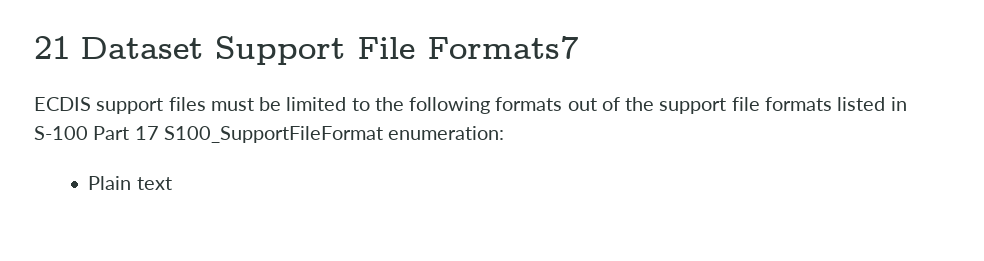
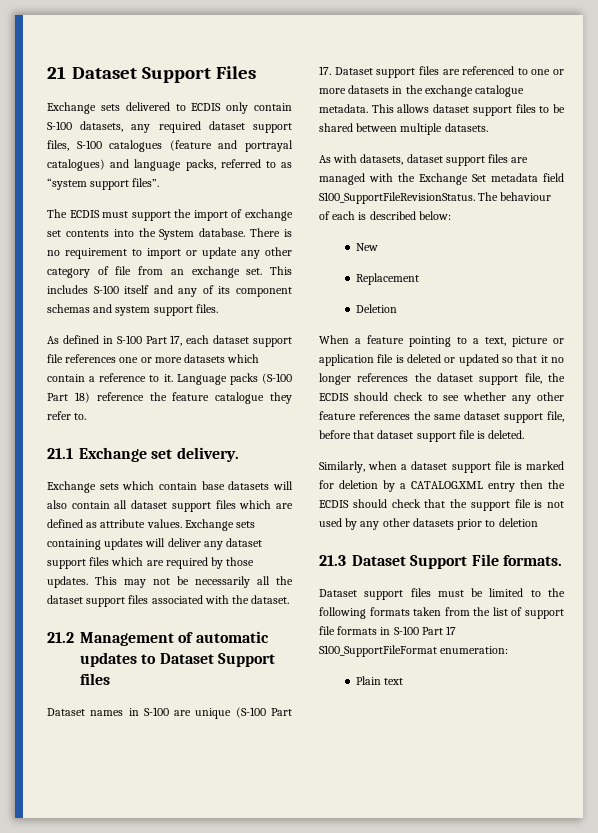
(345, 50) none -> [215,66,256,79] [47,102,292,114] [47,121,292,133] [47,140,293,152] [47,159,292,171] [47,178,160,190] [47,209,293,221] [47,228,292,240] [47,247,292,259] [47,266,292,278] [47,285,292,297] [47,304,218,316] [47,335,292,347] [47,354,260,363] [47,373,292,385] [47,392,292,404] [47,411,87,420] [47,447,239,462] [47,481,293,493] [47,500,293,512] [47,519,256,531] [47,538,263,550] [47,557,255,569] [47,576,293,588] [47,595,290,607] [47,631,269,646] [80,652,275,667] [80,673,110,685] [47,707,292,719] [319,66,564,78] [319,85,525,97] [319,104,565,116] [319,123,488,135] [319,154,529,166] [319,173,564,185] [319,192,552,204] [319,211,451,220] [355,243,378,251] [355,273,419,285] [355,304,397,313] [319,335,564,347] [319,354,564,366] [319,373,565,385] [319,392,564,404] [319,411,564,423] [319,430,525,442] [319,461,564,473] [319,480,565,492] [319,499,564,511] [319,518,538,530] [319,555,468,569] Files // Exchange sets delivered to ECDIS only contain S-100 datasets, any required dataset support files, S-100 catalogues (feature and portrayal catalogues) and language packs, referred to as “system support files”. // The ECDIS must support the import of exchange set contents into the System database. There is no requirement to import or update any other category of file from an exchange set. This includes S-100 itself and any of its component schemas and system support files. // As defined in S-100 Part 17, each dataset support file references one or more datasets which contain a reference to it. Language packs (S-100 Part 18) reference the feature catalogue they refer to. // 21.1 Exchange set delivery. // Exchange sets which contain base datasets will also contain all dataset support files which are defined as attribute values. Exchange sets containing updates will deliver any dataset support files which are required by those updates. This may not be necessarily all the dataset support files associated with the dataset. // 21.2 Management of automatic updates to Dataset Support files // Dataset names in S-100 are unique (S-100 Part 17. Dataset support files are referenced to one or more datasets in the exchange catalogue metadata. This allows dataset support files to be shared between multiple datasets. // As with datasets, dataset support files are managed with the Exchange Set metadata field S100_SupportFileRevisionStatus. The behaviour of each is described below: // New // Replacement // Deletion // When a feature pointing to a text, picture or application file is deleted or updated so that it no longer references the dataset support file, the ECDIS should check to see whether any other feature references the same dataset support file, before that dataset support file is deleted. // Similarly, when a dataset support file is marked for deletion by a CATALOG.XML entry then the ECDIS should check that the support file is not used by any other datasets prior to deletion // 21.3 Dataset Support
[426,36,578,59] [34,97,91,111] Formats7 // ECDIS -> [502,555,562,566] [319,589,357,597] formats. // Dataset
[567,97,655,111] out of the -> [413,607,523,616] taken from the list of
[837,97,886,111] listed -> (378, 630) none

